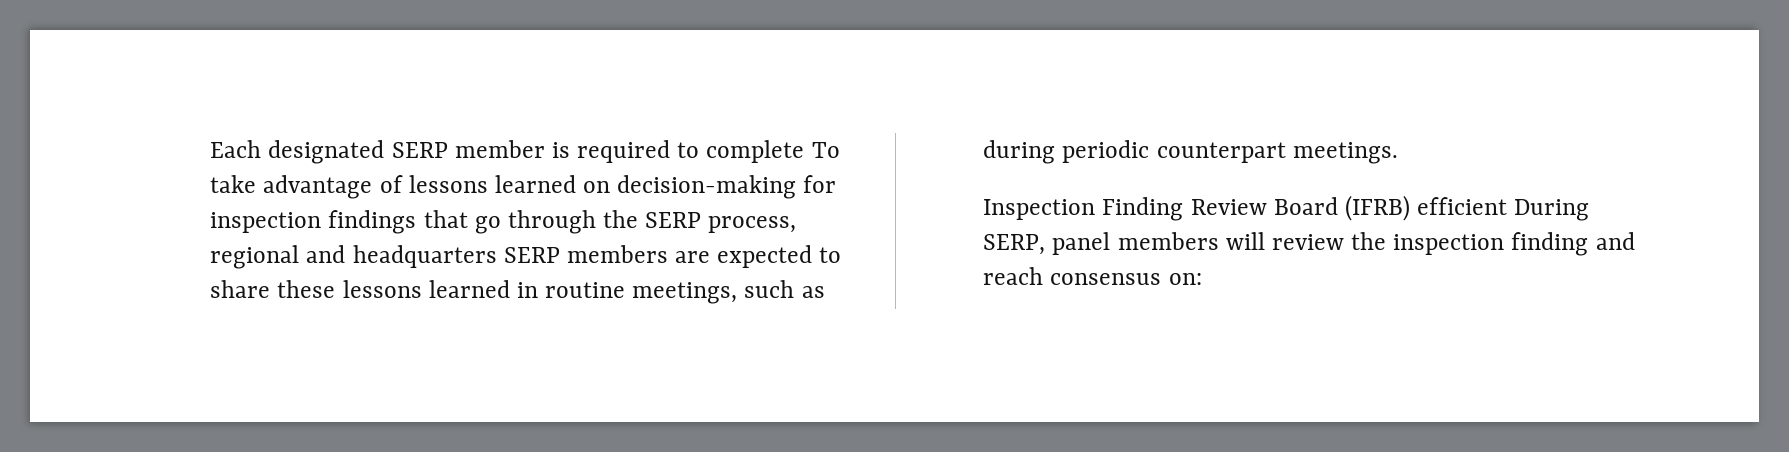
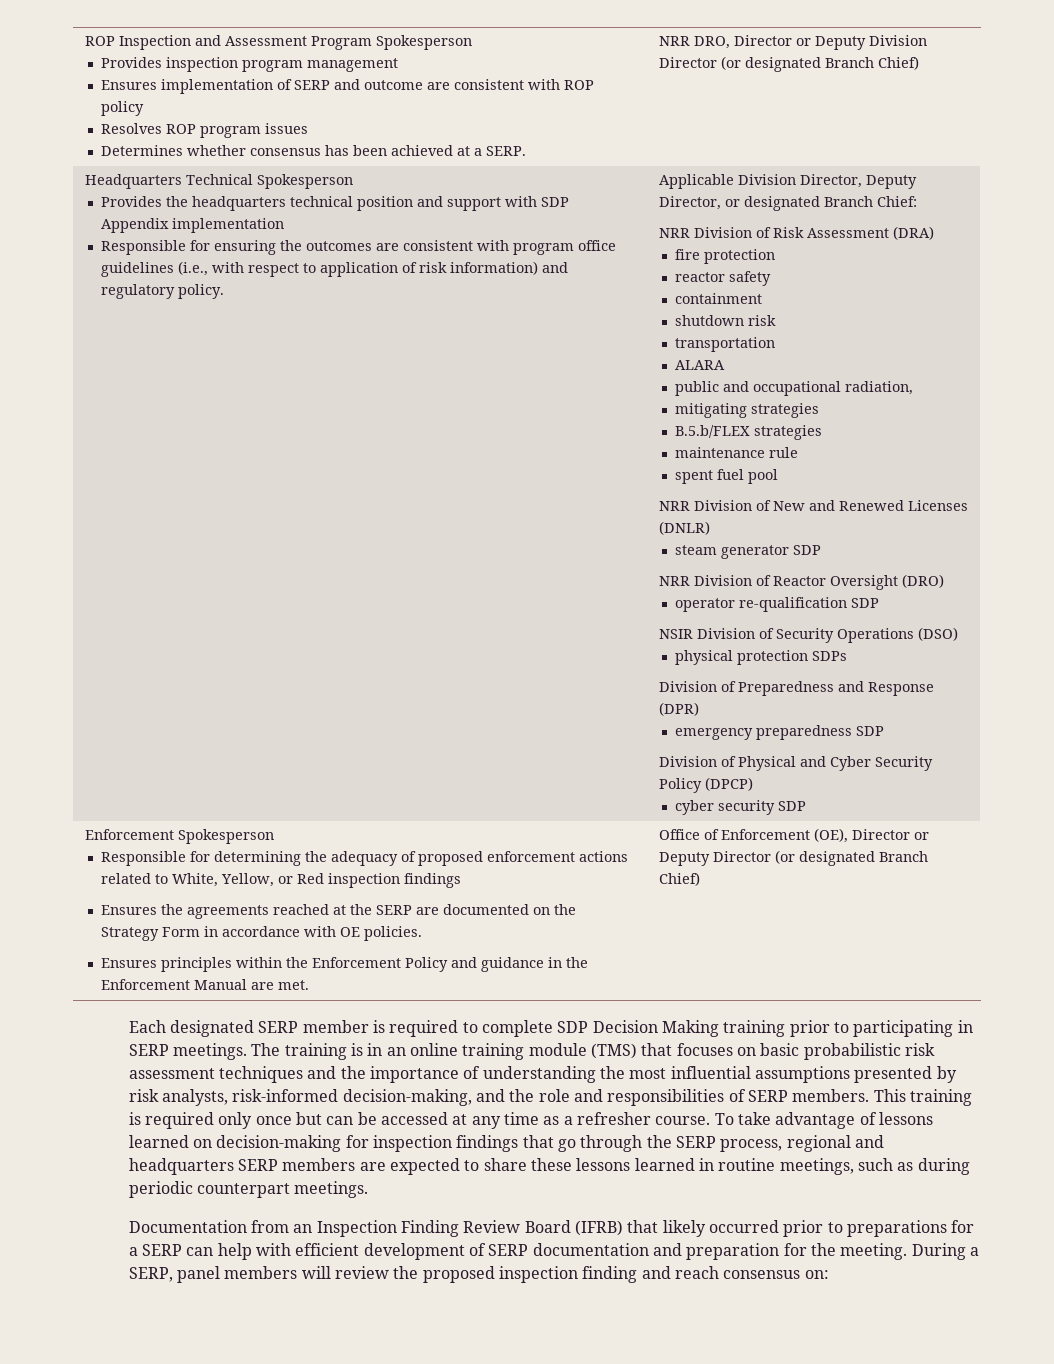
(210, 149) none -> [85,35,473,50] [101,57,399,72] [101,79,595,94] [101,101,145,116] [101,123,309,138] [101,145,527,156] [659,35,928,50] [659,56,920,72] [85,174,354,189] [101,196,570,211] [101,218,285,233] [101,240,617,255] [101,261,569,277] [101,284,225,299] [659,174,918,189] [659,196,918,211] [659,226,935,240] [675,249,776,264] [675,271,772,286] [675,293,763,304] [675,315,777,326] [675,337,776,352] [675,360,726,370] [675,381,914,396] [675,403,820,418] [675,425,823,440] [675,447,799,458] [675,469,779,484] [659,500,969,511] [659,521,711,535] [675,545,822,559] [659,574,945,590] [675,597,880,612] [659,627,959,643] [675,650,848,665] [659,681,935,696] [659,702,700,716] [675,725,885,740] [659,756,934,771] [659,777,754,793] [675,800,807,815] [85,829,275,844] [101,851,629,866] [101,873,462,888] [101,904,577,919] [101,926,423,941] [101,957,589,972] [101,979,310,990] [659,828,930,843] [659,850,929,866] [659,872,701,886] ROP Inspection and Assessment Program Spokesperson // Provides inspection program management // Ensures implementation of SERP and outcome are consistent with ROP policy // Resolves ROP program issues // Determines whether consensus has been achieved at a SERP. | NRR DRO, Director or Deputy Division Director (or designated Branch Chief) // Headquarters Technical Spokesperson // Provides the headquarters technical position and support with SDP Appendix implementation // Responsible for ensuring the outcomes are consistent with program office guidelines (i.e., with respect to application of risk information) and regulatory policy. | Applicable Division Director, Deputy Director, or designated Branch Chief: // NRR Division of Risk Assessment (DRA) // fire protection // reactor safety // containment // shutdown risk // transportation // ALARA // public and occupational radiation, // mitigating strategies // B.5.b/FLEX strategies // maintenance rule // spent fuel pool // NRR Division of New and Renewed Licenses (DNLR) // steam generator SDP // NRR Division of Reactor Oversight (DRO) // operator re-qualification SDP // NSIR Division of Security Operations (DSO) // physical protection SDPs // Division of Preparedness and Response (DPR) // emergency preparedness SDP // Division of Physical and Cyber Security Policy (DPCP) // cyber security SDP // Enforcement Spokesperson // Responsible for determining the adequacy of proposed enforcement actions related to White, Yellow, or Red inspection findings // Ensures the agreements reached at the SERP are documented on the Strategy Form in accordance with OE policies. // Ensures principles within the Enforcement Policy and guidance in the Enforcement Manual are met. | Office of Enforcement (OE), Director or Deputy Director (or designated Branch Chief) //
(805, 151) none -> [557,1020,973,1037] [128,1043,935,1060] [128,1066,957,1083] [128,1089,972,1106] [128,1112,711,1129] SDP Decision Making training prior to participating in SERP meetings. The training is in an online training module (TMS) that focuses on basic probabilistic risk assessment techniques and the importance of understanding the most influential assumptions presented by risk analysts, risk-informed decision-making, and the role and responsibilities of SERP members. This training is required only once but can be accessed at any time as a refresher course.
(1398, 153) none -> [128,1220,313,1233] Documentation from an
[1417,197,1590,221] efficient During -> [627,1220,975,1237] [128,1243,979,1260] that likely occurred prior to preparations for a SERP can help with efficient development of SERP documentation and preparation for the meeting. During a
(1387, 241) none -> [422,1266,495,1283] proposed

